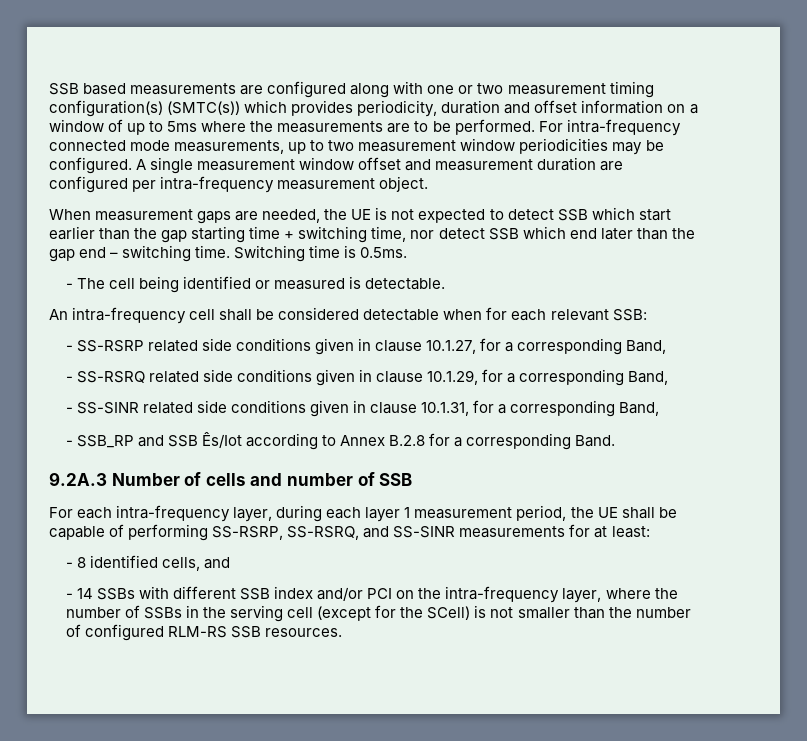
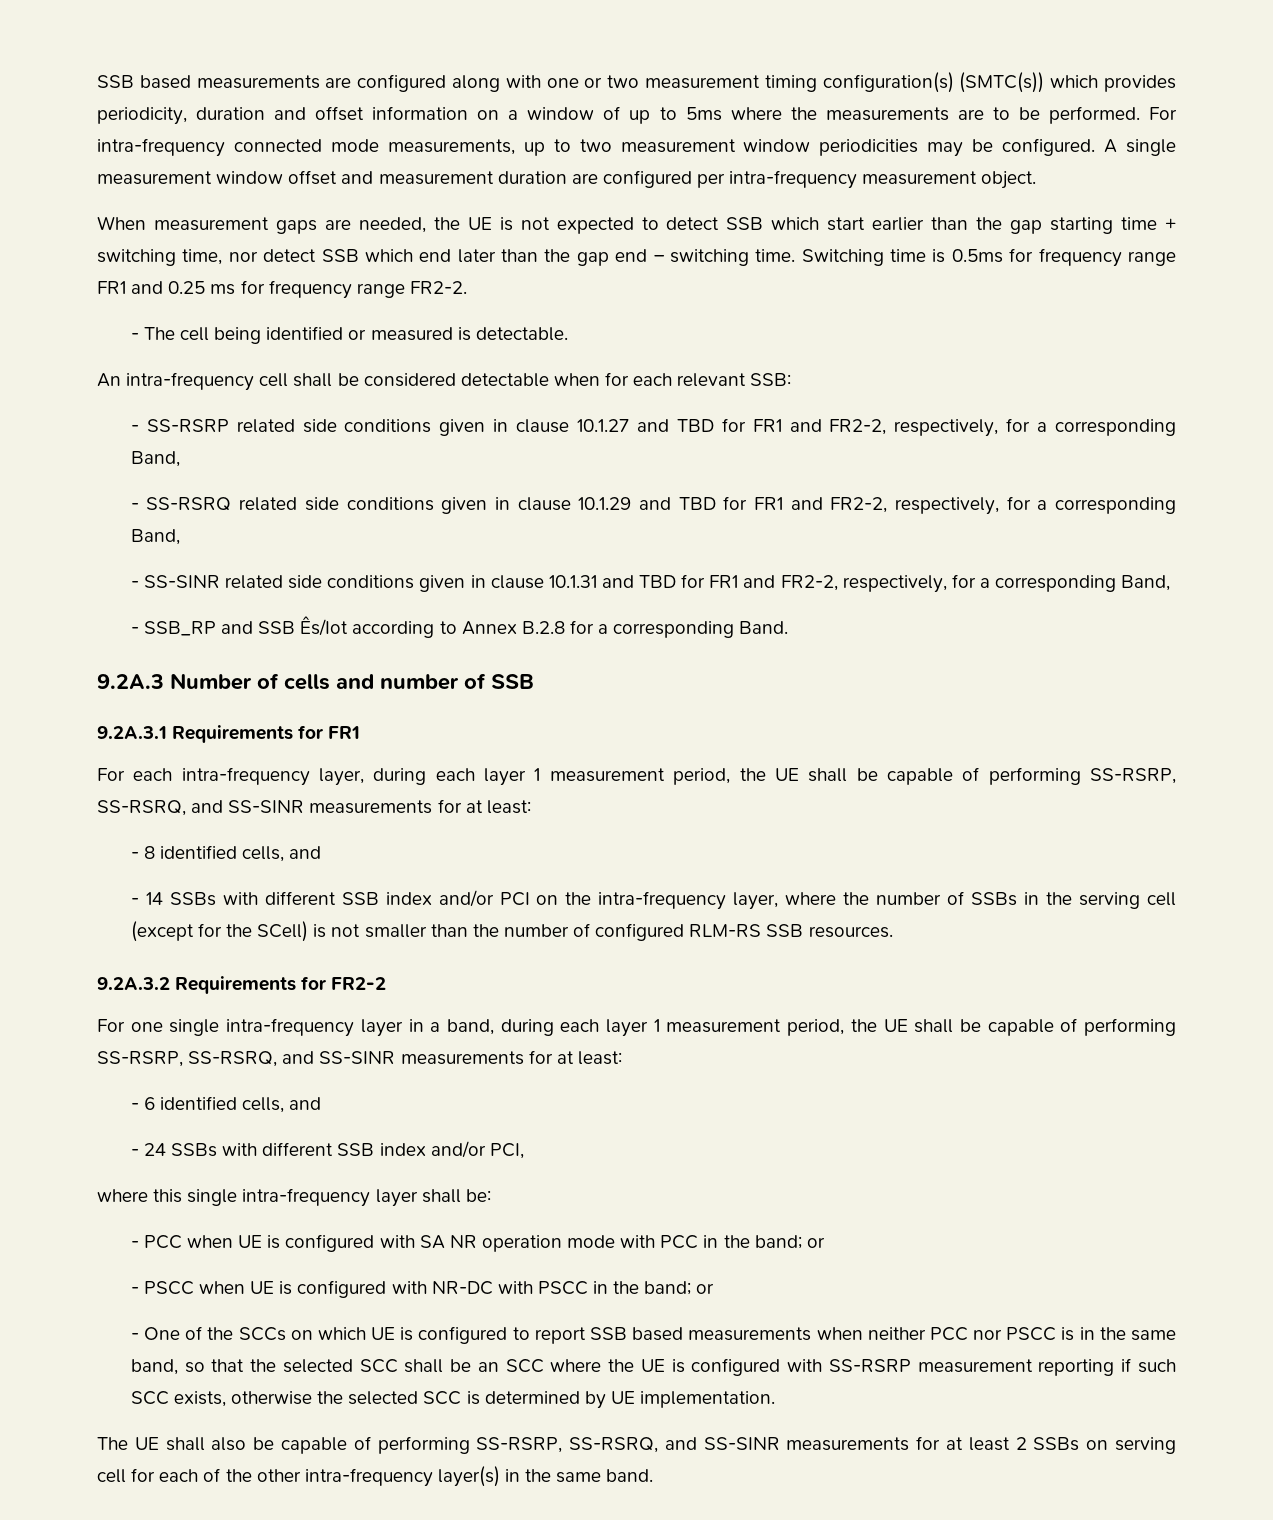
[360,247,408,258] 0.5ms. -> [951,248,1177,267] [97,280,467,299] 0.5ms for frequency range FR1 and 0.25 ms for frequency range FR2-2.
[426,340,477,354] 10.1.27, -> [577,418,999,437] 10.1.27 and TBD for FR1 and FR2-2, respectively,
[427,370,479,385] 10.1.29, -> [578,496,999,515] 10.1.29 and TBD for FR1 and FR2-2, respectively,
[421,402,470,416] 10.1.31, -> [548,574,947,593] 10.1.31 and TBD for FR1 and FR2-2, respectively,
(413, 479) none -> [97,725,361,743] // 9.2A.3.1 Requirements for FR1
(343, 632) none -> [97,976,387,994] [97,1018,1177,1037] [97,1050,622,1067] [130,1096,322,1113] [130,1141,524,1159] [97,1188,491,1207] [130,1234,825,1252] [130,1280,715,1298] [130,1326,1176,1344] [130,1358,1176,1376] [130,1391,776,1409] [97,1436,1176,1454] [97,1466,654,1487] // 9.2A.3.2 Requirements for FR2-2 // For one single intra-frequency layer in a band, during each layer 1 measurement period, the UE shall be capable of performing SS-RSRP, SS-RSRQ, and SS-SINR measurements for at least: // - 6 identified cells, and // - 24 SSBs with different SSB index and/or PCI, // where this single intra-frequency layer shall be: // - PCC when UE is configured with SA NR operation mode with PCC in the band; or // - PSCC when UE is configured with NR-DC with PSCC in the band; or // - One of the SCCs on which UE is configured to report SSB based measurements when neither PCC nor PSCC is in the same band, so that the selected SCC shall be an SCC where the UE is configured with SS-RSRP measurement reporting if such SCC exists, otherwise the selected SCC is determined by UE implementation. // The UE shall also be capable of performing SS-RSRP, SS-RSRQ, and SS-SINR measurements for at least 2 SSBs on serving cell for each of the other intra-frequency layer(s) in the same band.

